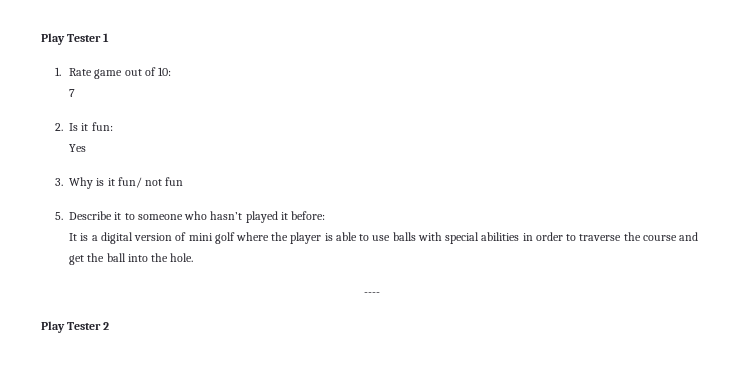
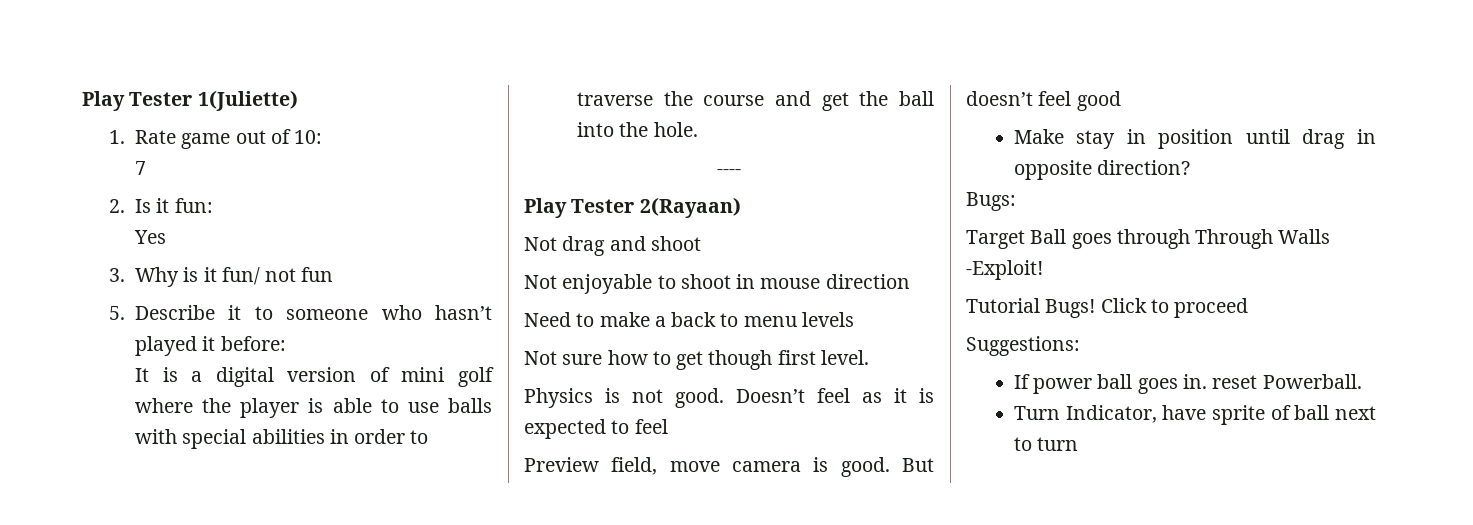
[41,33,110,45] Play Tester 1 -> [82,90,298,111] Play Tester 1(Juliette)
[103,322,110,330] 2 -> [639,197,741,218] [524,236,701,256] [524,274,910,294] [524,312,854,327] [524,350,869,370] [524,388,934,408] [524,419,668,439] [524,457,934,477] [966,91,1121,111] [1013,129,1376,149] [1013,160,1191,180] [966,192,1016,211] [966,229,1331,249] [966,260,1043,280] [966,298,1249,318] [966,336,1080,356] [1013,374,1362,394] [1013,405,1376,425] [1013,437,1079,451] 2(Rayaan) // Not drag and shoot // Not enjoyable to shoot in mouse direction // Need to make a back to menu levels // Not sure how to get though first level. // Physics is not good. Doesn’t feel as it is expected to feel // Preview field, move camera is good. But doesn’t feel good // Make stay in position until drag in opposite direction? // Bugs: // Target Ball goes through Through Walls -Exploit! // Tutorial Bugs! Click to proceed // Suggestions: // If power ball goes in. reset Powerball. // Turn Indicator, have sprite of ball next to turn

